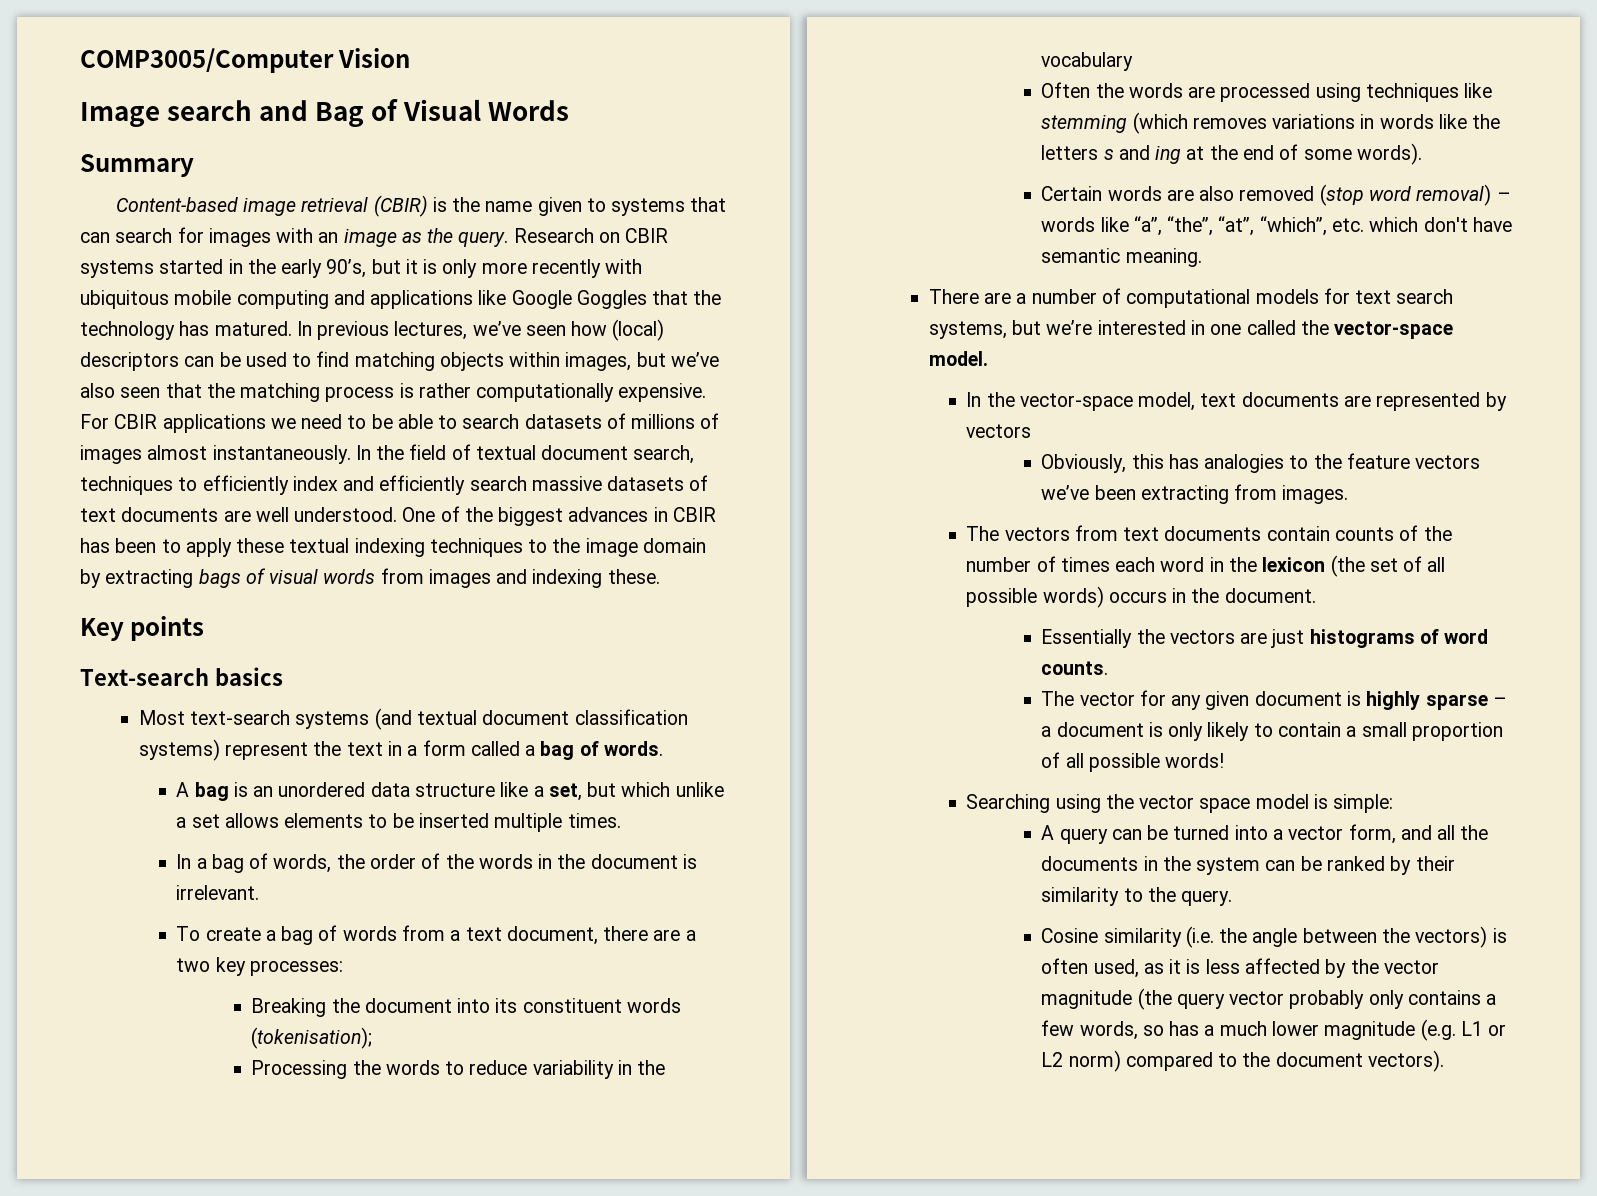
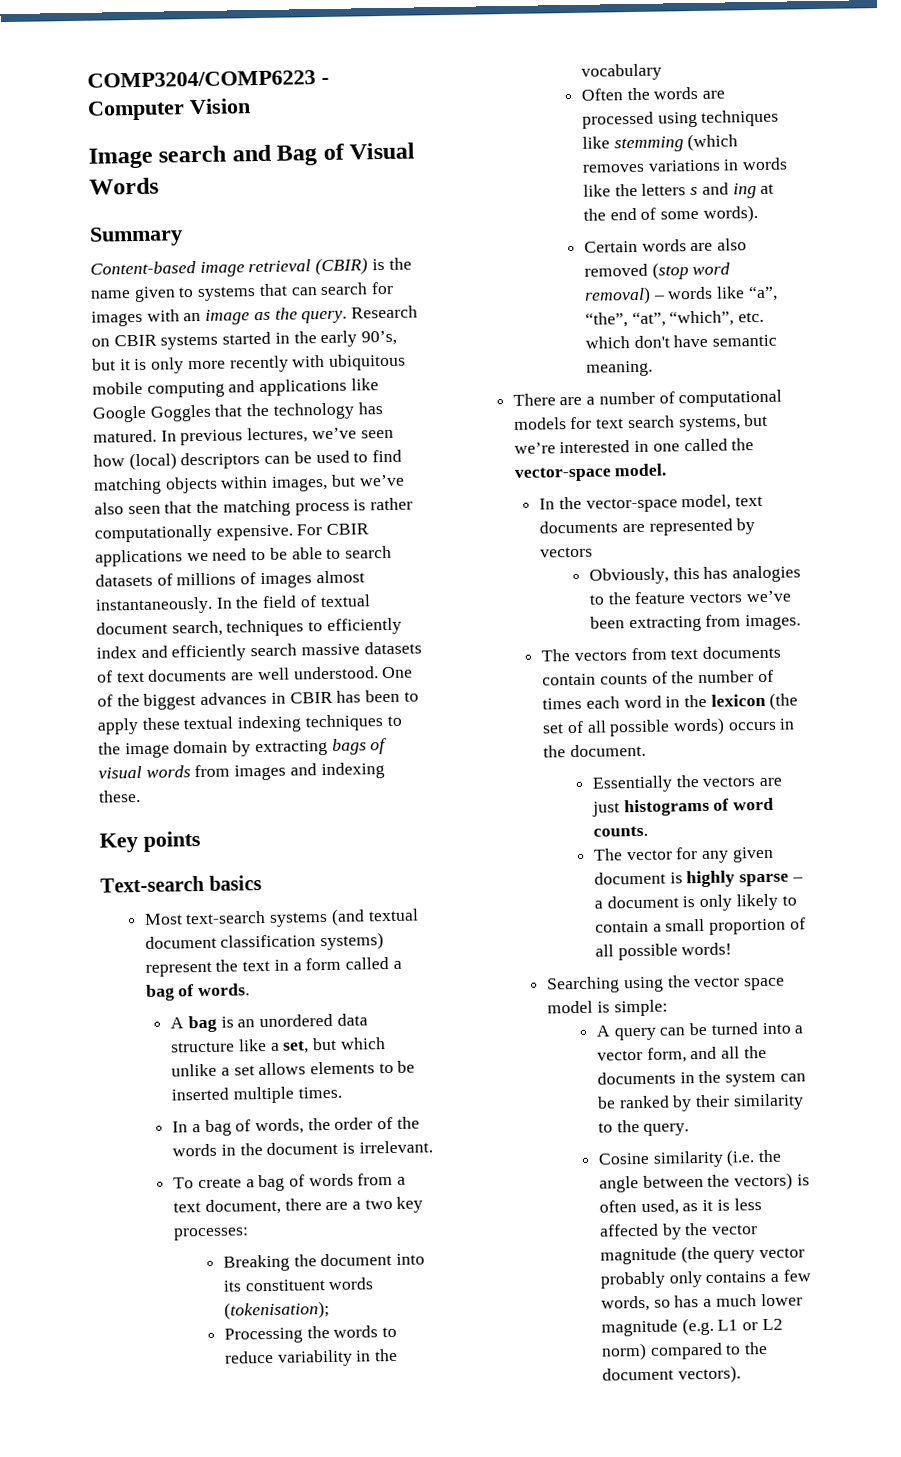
[80,48,334,73] COMP3005/Computer -> [87,70,329,88] [87,100,185,121] COMP3204/COMP6223 - Computer

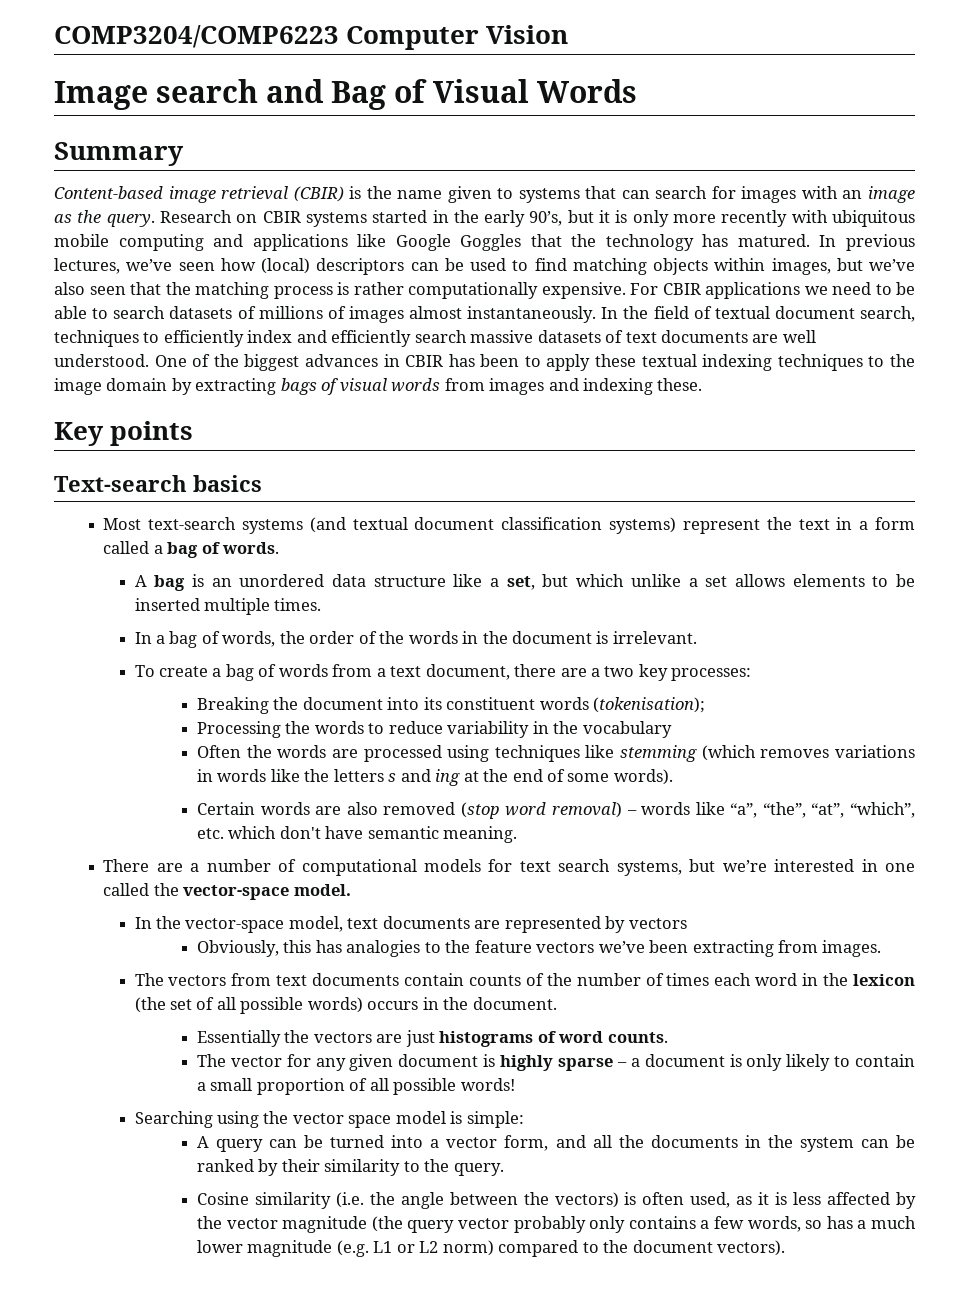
[321,77,329,84] - -> (339, 36) none

